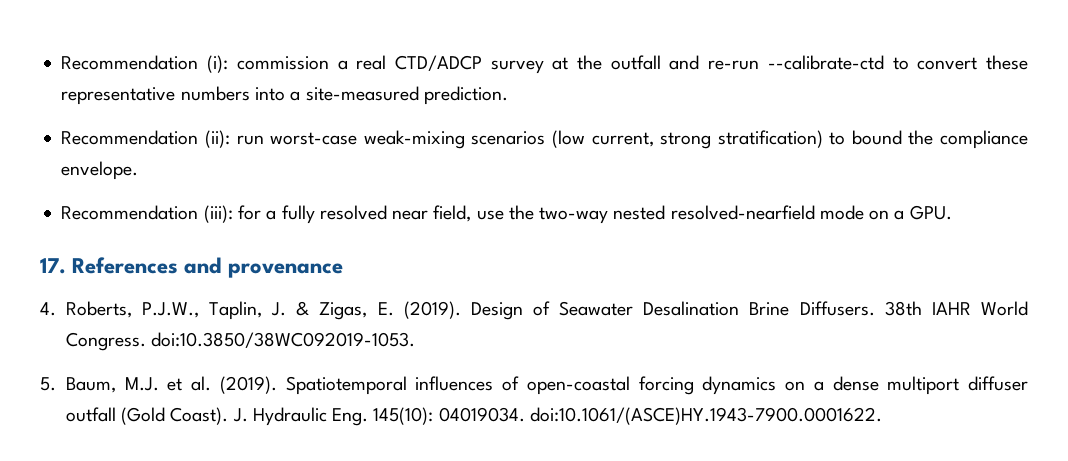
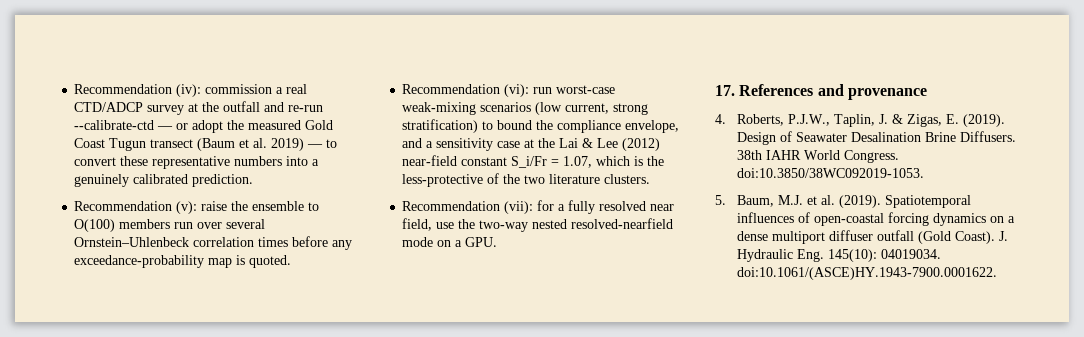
[61,55,229,73] Recommendation (i): -> [74,84,202,97] Recommendation (iv):
(884, 62) none -> [157,120,334,133] [74,138,324,151] — or adopt the measured Gold Coast Tugun transect (Baum et al. 2019) —
[305,86,419,101] site-measured -> [74,174,189,187] genuinely calibrated
[205,130,231,148] (ii): -> [176,201,320,214] [74,219,266,232] [74,236,353,250] [74,255,292,268] [402,84,530,97] (v): raise the ensemble to O(100) members run over several Ornstein–Uhlenbeck correlation times before any exceedance-probability map is quoted. // Recommendation (vi):
[61,161,139,180] [61,205,233,223] envelope. // Recommendation (iii): -> [625,120,680,133] [402,138,661,151] [402,155,665,168] [402,173,651,187] [402,201,534,214] envelope, and a sensitivity case at the Lai & Lee (2012) near-field constant S_i/Fr = 1.07, which is the less-protective of the two literature clusters. // Recommendation (vii):

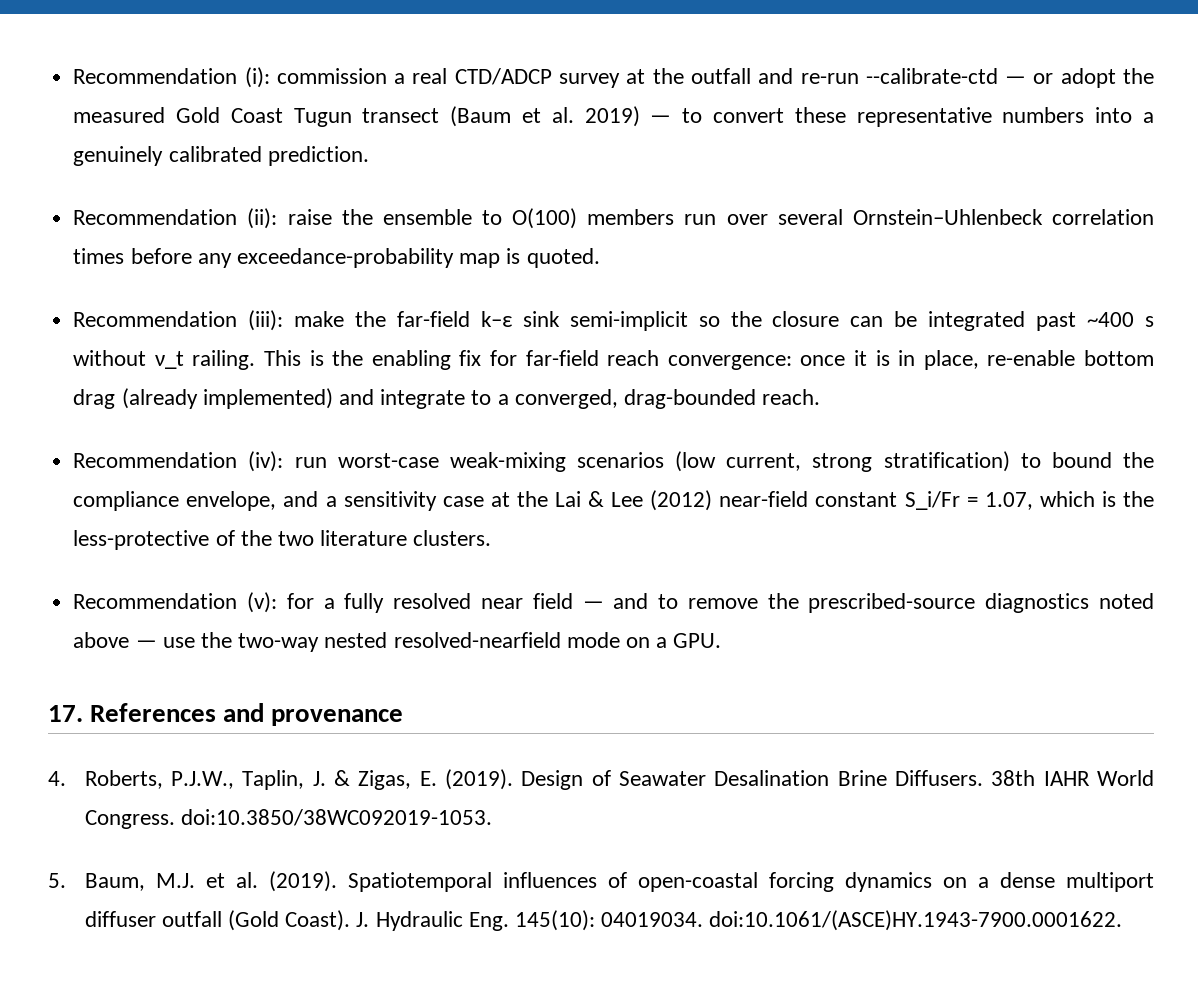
[74,84,202,97] Recommendation (iv): -> [73,67,270,88] Recommendation (i):
[176,201,198,214] (v): -> [247,208,278,229] (ii):
[504,84,530,97] (vi): -> [248,310,1155,331] [73,350,1154,370] [73,388,821,409] [73,451,284,472] (iii): make the far-field k–ε sink semi-implicit so the closure can be integrated past ~400 s without ν_t railing. This is the enabling fix for far-field reach convergence: once it is in place, re-enable bottom drag (already implemented) and integrate to a converged, drag-bounded reach. // Recommendation (iv):
[504,201,534,214] (vii): -> [247,592,278,613] (v):
[402,218,433,231] field, -> [532,593,1154,613] [73,632,157,648] field — and to remove the prescribed-source diagnostics noted above —

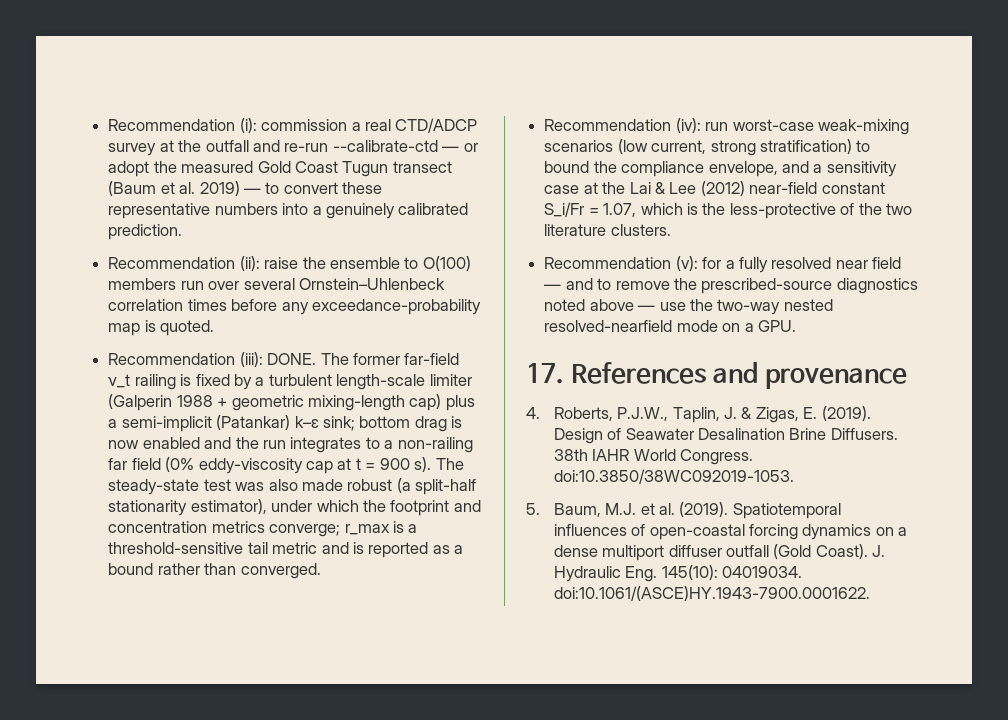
[294,311,1155,331] [73,350,1154,370] [73,388,821,409] make the far-field k–ε sink semi-implicit so the closure can be integrated past ~400 s without ν_t railing. This is the enabling fix for far-field reach convergence: once it is in place, re-enable bottom drag (already implemented) and integrate to a converged, drag-bounded reach. -> [267,353,460,365] [108,374,472,390] [108,394,475,411] [108,415,463,432] [108,437,473,453] [108,457,464,474] [108,478,477,495] [108,499,481,516] [108,521,418,537] [108,542,464,558] [108,563,321,579] DONE. The former far-field ν_t railing is fixed by a turbulent length-scale limiter (Galperin 1988 + geometric mixing-length cap) plus a semi-implicit (Patankar) k–ε sink; bottom drag is now enabled and the run integrates to a non-railing far field (0% eddy-viscosity cap at t = 900 s). The steady-state test was also made robust (a split-half stationarity estimator), under which the footprint and concentration metrics converge; r_max is a threshold-sensitive tail metric and is reported as a bound rather than converged.

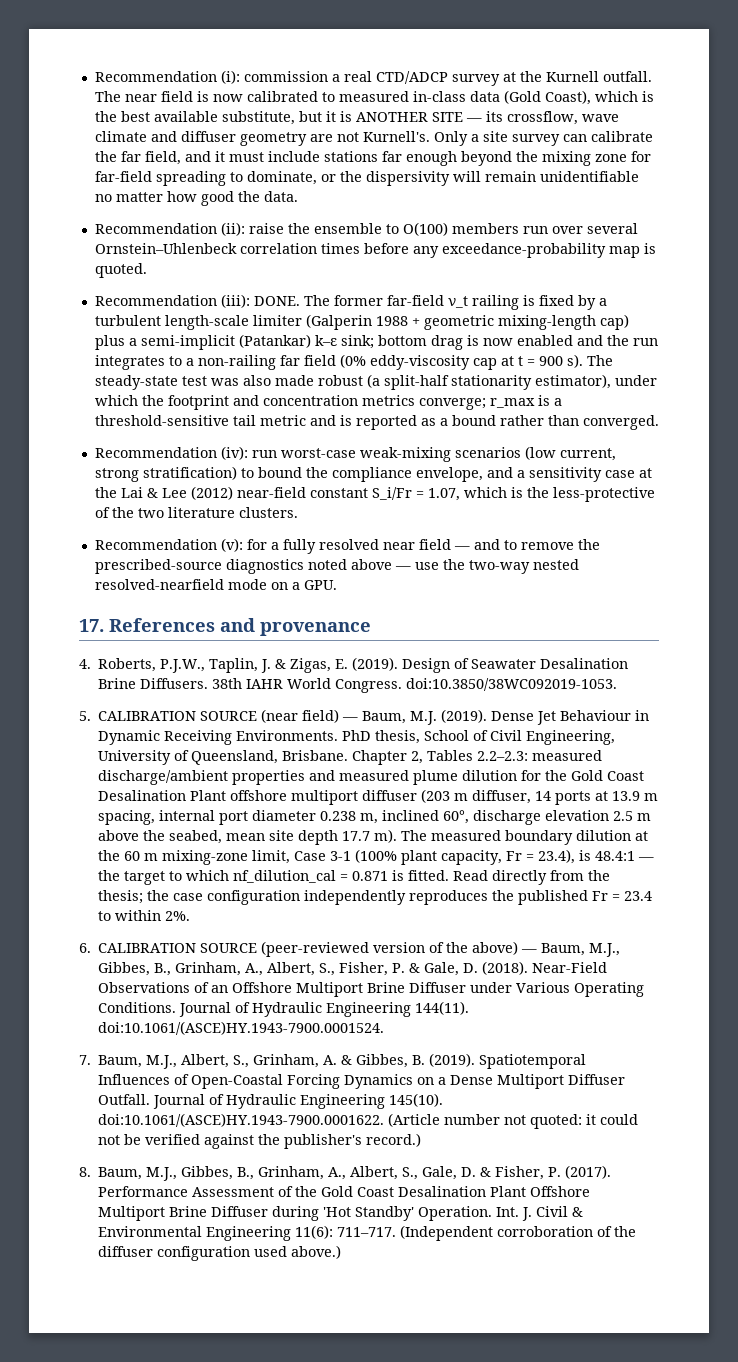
[205,140,478,152] [108,161,452,177] [108,181,383,196] [108,203,469,219] [108,224,183,240] outfall and re-run --calibrate-ctd — or adopt the measured Gold Coast Tugun transect (Baum et al. 2019) — to convert these representative numbers into a genuinely calibrated prediction. -> [545,71,652,82] [94,90,654,105] [94,111,619,125] [94,131,653,146] [94,151,651,166] [94,171,639,186] [94,191,298,206] Kurnell outfall. The near field is now calibrated to measured in-class data (Gold Coast), which is the best available substitute, but it is ANOTHER SITE — its crossflow, wave climate and diffuser geometry are not Kurnell's. Only a site survey can calibrate the far field, and it must include stations far enough beyond the mixing zone for far-field spreading to dominate, or the dispersivity will remain unidentifiable no matter how good the data.
[553,502,841,519] [553,524,908,540] [553,544,886,561] [553,565,802,582] [553,586,870,601] Baum, M.J. et al. (2019). Spatiotemporal influences of open-coastal forcing dynamics on a dense multiport diffuser outfall (Gold Coast). J. Hydraulic Eng. 145(10): 04019034. doi:10.1061/(ASCE)HY.1943-7900.0001622. -> [98,709,650,725] [98,730,616,745] [98,750,603,765] [98,770,645,785] [98,789,659,805] [98,810,652,825] [98,829,649,845] [98,849,655,865] [98,870,611,885] [98,890,653,905] [98,910,191,921] [79,941,621,957] [98,961,608,976] [98,982,645,997] [98,1001,470,1017] [98,1021,385,1035] [79,1053,587,1069] [98,1074,626,1089] [98,1093,444,1109] [98,1113,639,1129] [98,1133,422,1149] [79,1165,612,1181] [98,1186,591,1197] [98,1206,584,1221] [98,1225,637,1241] [98,1245,342,1261] CALIBRATION SOURCE (near field) — Baum, M.J. (2019). Dense Jet Behaviour in Dynamic Receiving Environments. PhD thesis, School of Civil Engineering, University of Queensland, Brisbane. Chapter 2, Tables 2.2–2.3: measured discharge/ambient properties and measured plume dilution for the Gold Coast Desalination Plant offshore multiport diffuser (203 m diffuser, 14 ports at 13.9 m spacing, internal port diameter 0.238 m, inclined 60°, discharge elevation 2.5 m above the seabed, mean site depth 17.7 m). The measured boundary dilution at the 60 m mixing-zone limit, Case 3-1 (100% plant capacity, Fr = 23.4), is 48.4:1 — the target to which nf_dilution_cal = 0.871 is fitted. Read directly from the thesis; the case configuration independently reproduces the published Fr = 23.4 to within 2%. // 6. CALIBRATION SOURCE (peer-reviewed version of the above) — Baum, M.J., Gibbes, B., Grinham, A., Albert, S., Fisher, P. & Gale, D. (2018). Near-Field Observations of an Offshore Multiport Brine Diffuser under Various Operating Conditions. Journal of Hydraulic Engineering 144(11). doi:10.1061/(ASCE)HY.1943-7900.0001524. // 7. Baum, M.J., Albert, S., Grinham, A. & Gibbes, B. (2019). Spatiotemporal Influences of Open-Coastal Forcing Dynamics on a Dense Multiport Diffuser Outfall. Journal of Hydraulic Engineering 145(10). doi:10.1061/(ASCE)HY.1943-7900.0001622. (Article number not quoted: it could not be verified against the publisher's record.) // 8. Baum, M.J., Gibbes, B., Grinham, A., Albert, S., Gale, D. & Fisher, P. (2017). Performance Assessment of the Gold Coast Desalination Plant Offshore Multiport Brine Diffuser during 'Hot Standby' Operation. Int. J. Civil & Environmental Engineering 11(6): 711–717. (Independent corroboration of the diffuser configuration used above.)

